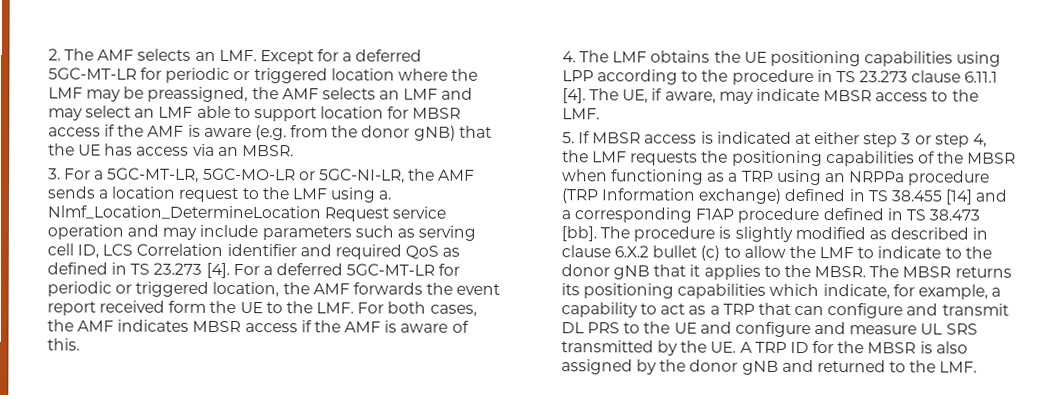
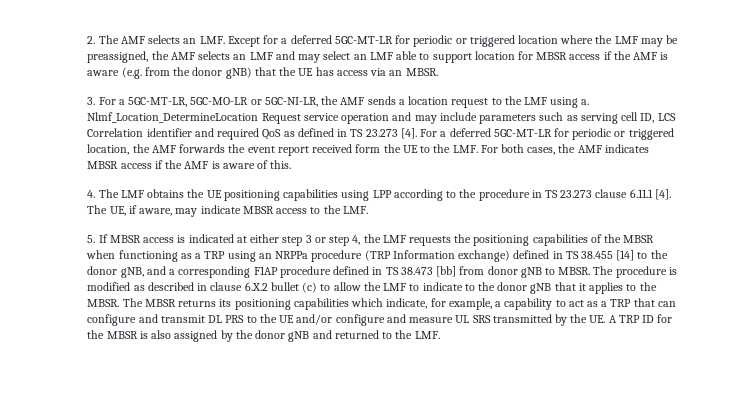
(974, 197) none -> [637,250,668,259] [87,266,144,278] to the donor gNB,
[560,226,597,242] [bb]. -> [436,266,591,278] [bb] from donor gNB to MBSR.
[734,226,793,242] slightly -> (677, 271) none
[699,321,732,334] and -> [296,314,333,325] and/or

